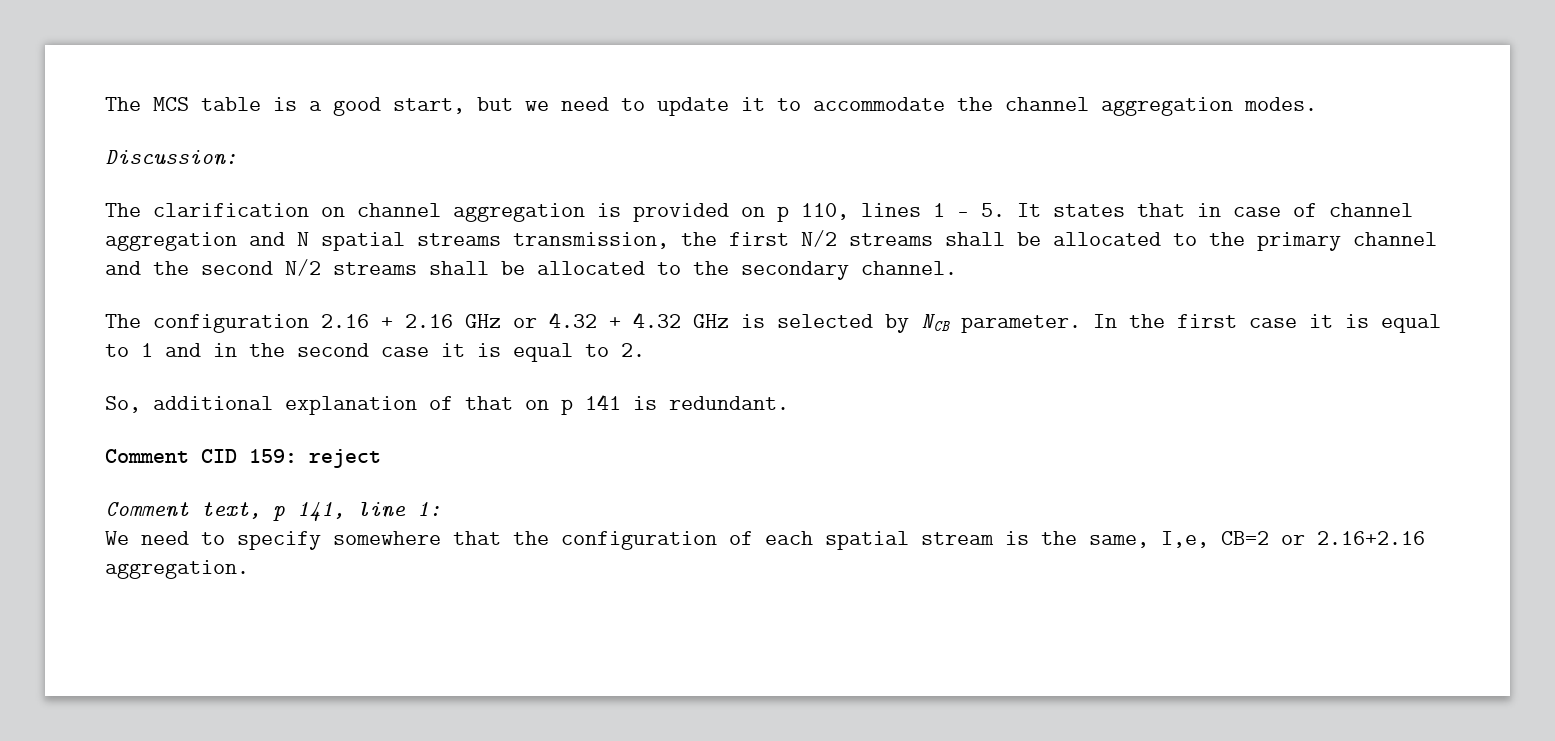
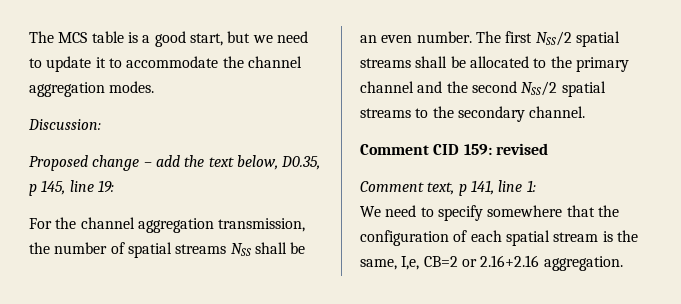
[105,203,1413,222] [105,230,837,251] The clarification on channel aggregation is provided on p 110, lines 1 – 5. It states that in case of channel aggregation and N spatial streams transmission, the first N/2 -> [29,155,321,171] [29,180,114,196] [29,217,306,233] [29,242,306,258] [360,31,620,47] Proposed change – add the text below, D0.35, p 145, line 19: // For the channel aggregation transmission, the number of spatial streams NSS shall be an even number. The first NSS/2 spatial
[285,259,645,276] N/2 streams shall be allocated -> [521,81,606,97] [360,108,411,118] NSS/2 spatial streams
[105,312,1441,333] [105,343,645,362] [105,394,789,415] // The configuration 2.16 + 2.16 GHz or 4.32 + 4.32 GHz is selected by NCB parameter. In the first case it is equal to 1 and in the second case it is equal to 2. // So, additional explanation of that on p 141 is redundant. -> (586, 112) none
[309,449,381,468] reject -> [495,143,548,155] revised

